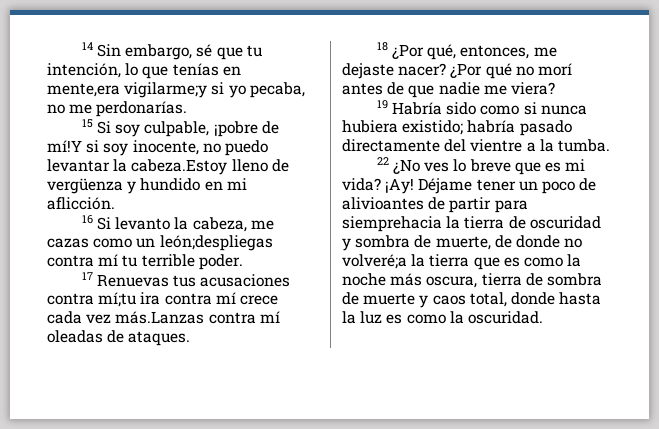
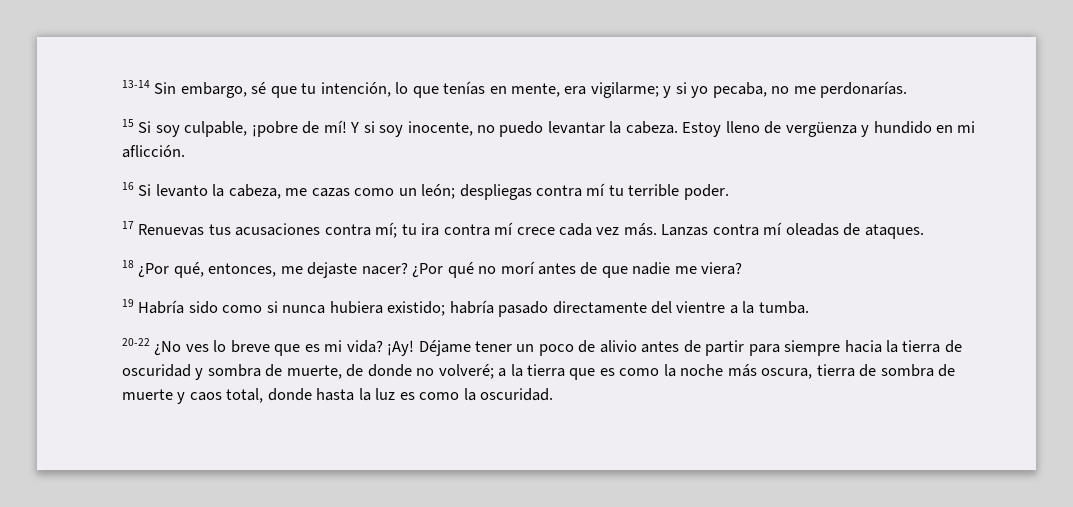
[81,42,93,50] 14 -> [122,80,150,88] 13-14
[47,82,208,98] mente,era vigilarme;y -> [511,82,672,98] mente, era vigilarme; y
[47,140,82,152] mí!Y -> [323,120,360,133] mí! Y
[131,159,228,175] cabeza.Estoy -> [625,121,722,137] cabeza. Estoy
[159,235,273,251] león;despliegas -> [421,184,532,200] león; despliegas
[98,292,137,307] mí;tu -> [375,222,417,238] mí; tu
[115,311,205,324] más.Lanzas -> [623,223,709,236] más. Lanzas
[376,157,389,165] 22 -> [122,338,150,346] 20-22
[342,197,424,210] alivioantes -> [599,340,680,353] alivio antes
[342,216,442,232] siemprehacia -> [784,340,882,356] siempre hacia
[342,254,407,269] volveré;a -> [438,364,507,379] volveré; a

